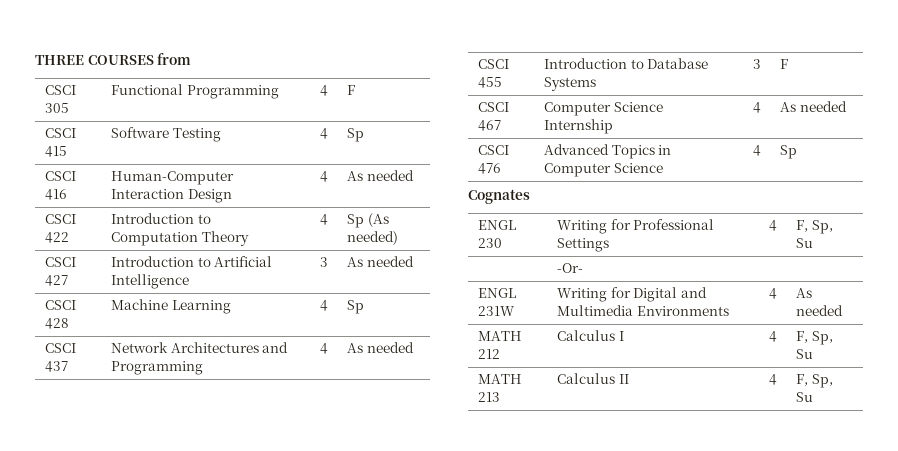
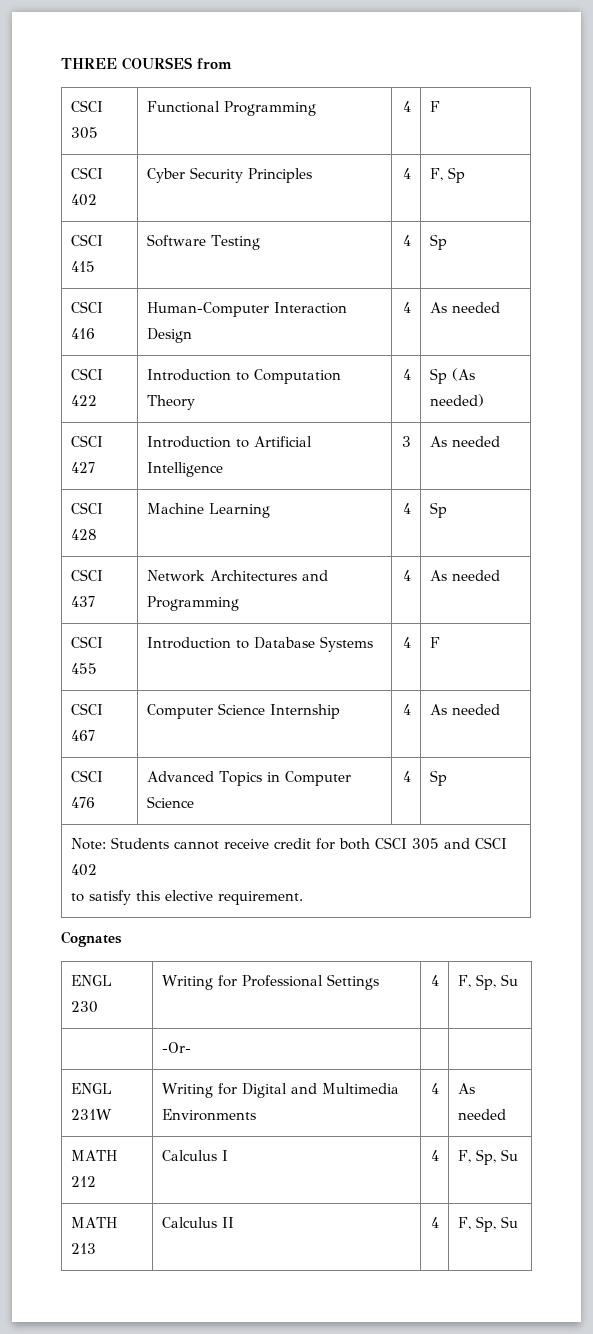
(355, 90) none -> [70,167,103,179] [70,194,97,206] [146,167,312,183] [403,168,412,179] [429,167,465,183] // CSCI 402 | Cyber Security Principles | 4 | F, Sp
[753,59,762,69] 3 -> [403,637,412,648] 4
(797, 152) none -> [70,837,507,850] [70,864,97,876] [70,890,303,905] // Note: Students cannot receive credit for both CSCI 305 and CSCI 402 // to satisfy this elective requirement.

